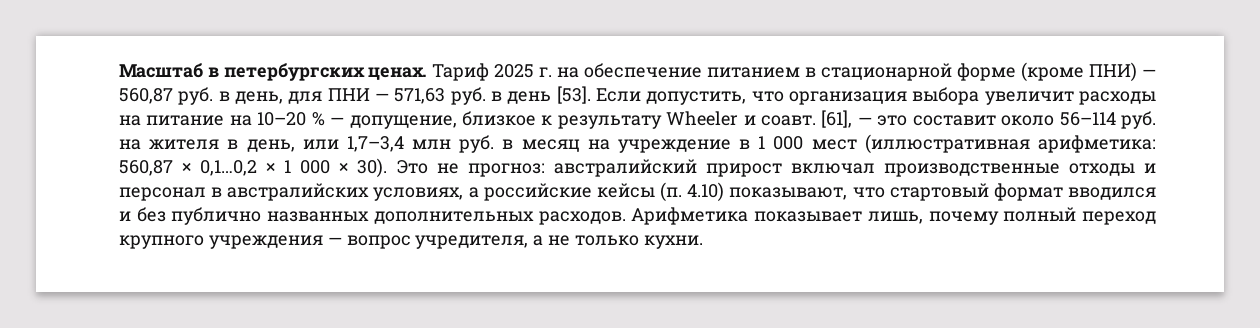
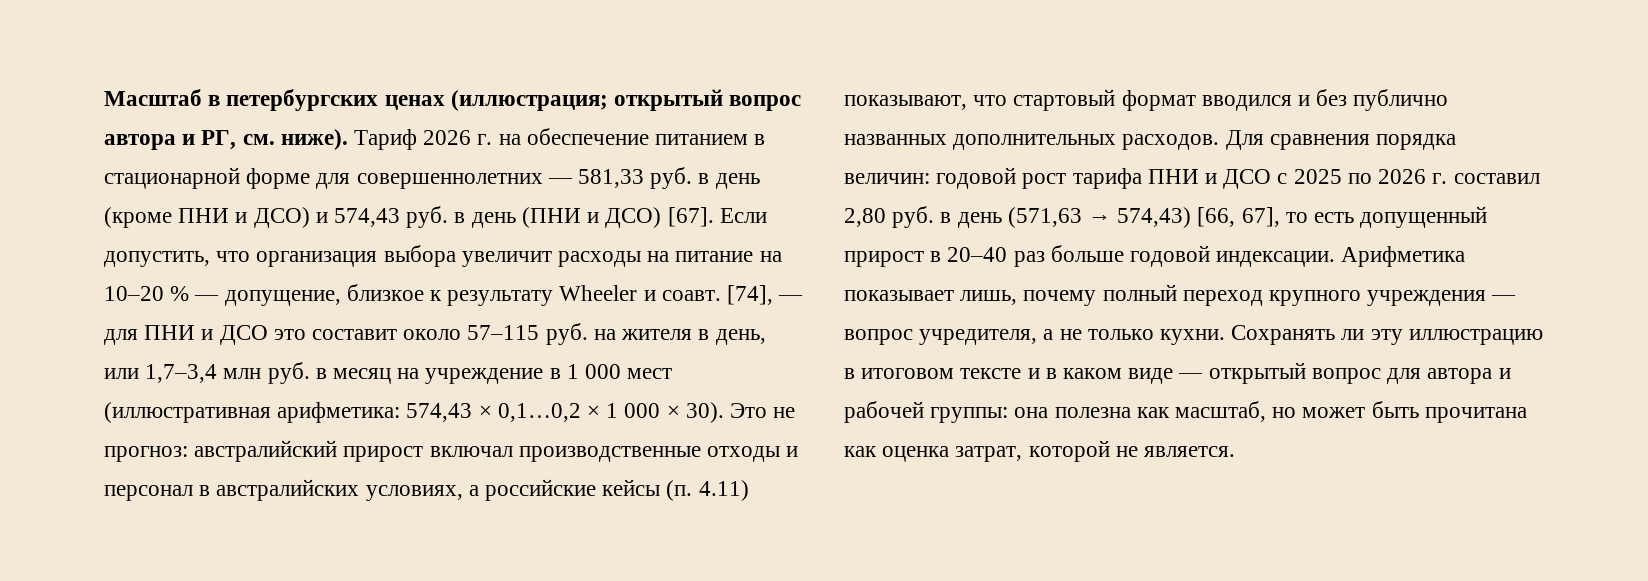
[368,63,534,81] ценах. Тариф 2025 -> [384,89,802,111] [104,129,472,150] ценах (иллюстрация; открытый вопрос автора и РГ, см. ниже). Тариф 2026
[1021,62,1156,82] [119,86,591,105] (кроме ПНИ) — 560,87 руб. в день, для ПНИ — 571,63 руб. в день [53]. -> [316,167,760,189] [104,206,714,228] для совершеннолетних — 581,33 руб. в день (кроме ПНИ и ДСО) и 574,43 руб. в день (ПНИ и ДСО) [67].
[821,110,872,128] [61], — -> [727,285,804,305] [104,325,268,345] [74], — для ПНИ и ДСО
[1059,112,1116,126] 56–114 -> [467,325,540,340] 57–115
[119,160,173,176] 560,87 -> [406,403,473,422] 574,43
[687,182,725,202] 4.10) -> [698,480,749,501] 4.11)
(626, 218) none -> [1225,130,1457,150] [844,167,1540,189] [844,206,1488,228] [844,245,1336,267] Для сравнения порядка величин: годовой рост тарифа ПНИ и ДСО с 2025 по 2026 г. составил 2,80 руб. в день (571,63 → 574,43) [66, 67], то есть допущенный прирост в 20–40 раз больше годовой индексации.
(703, 242) none -> [1231,325,1543,345] [844,362,1511,384] [844,401,1527,423] [844,440,1236,462] Сохранять ли эту иллюстрацию в итоговом тексте и в каком виде — открытый вопрос для автора и рабочей группы: она полезна как масштаб, но может быть прочитана как оценка затрат, которой не является.

